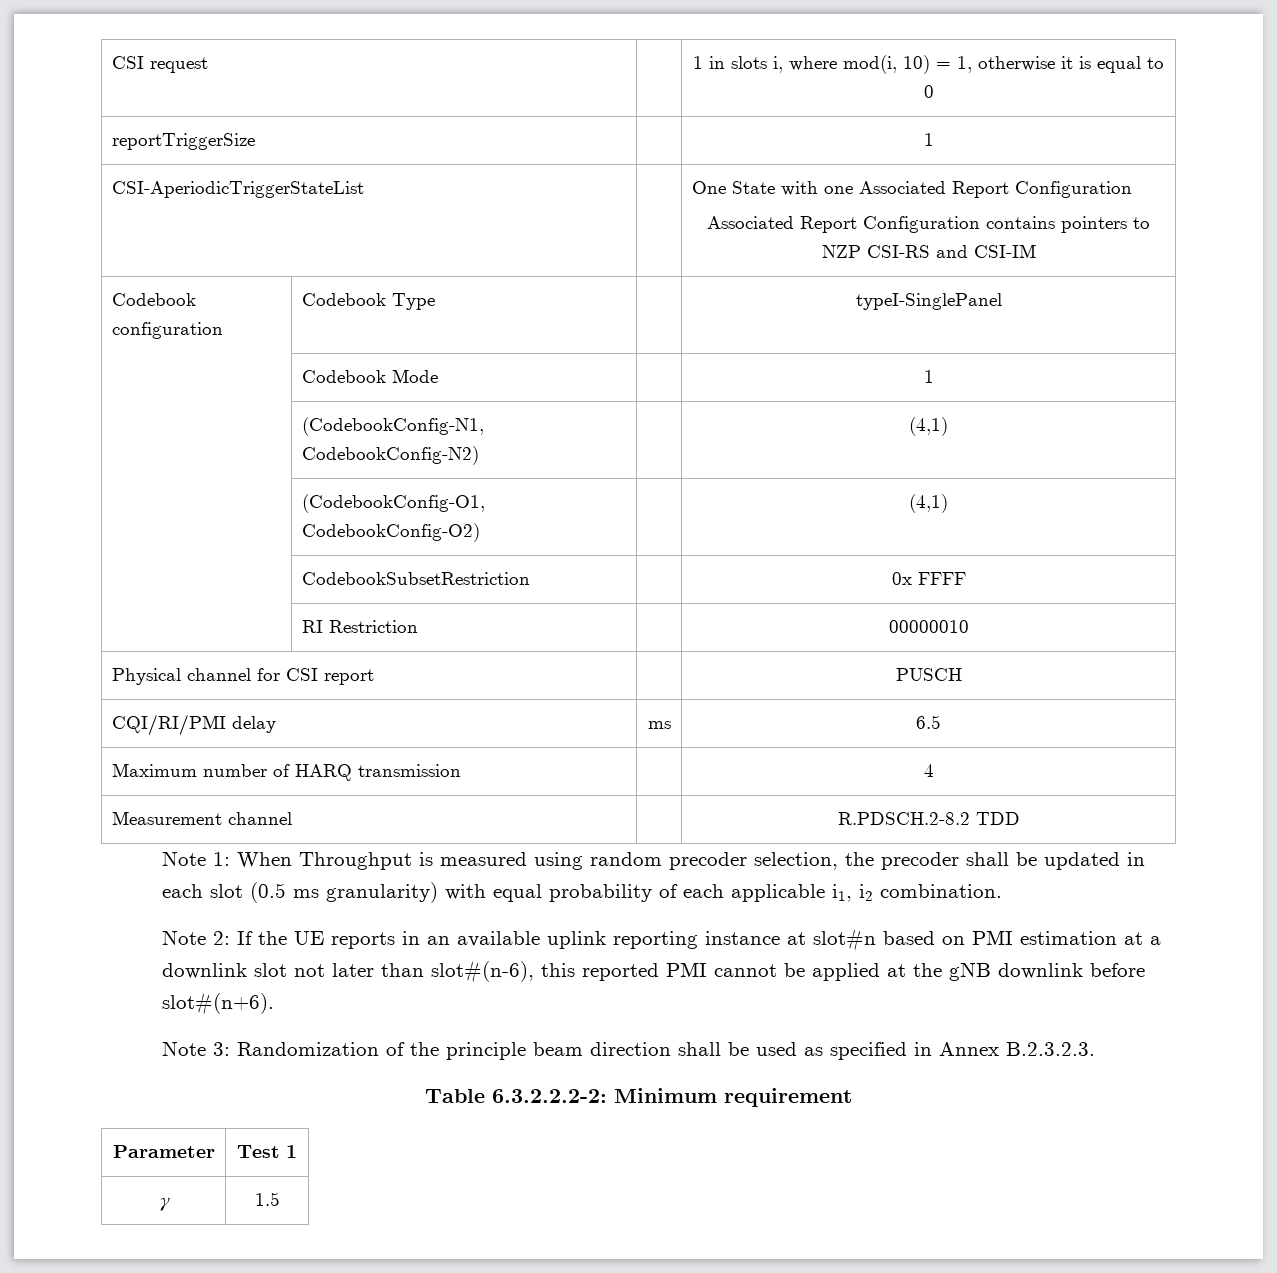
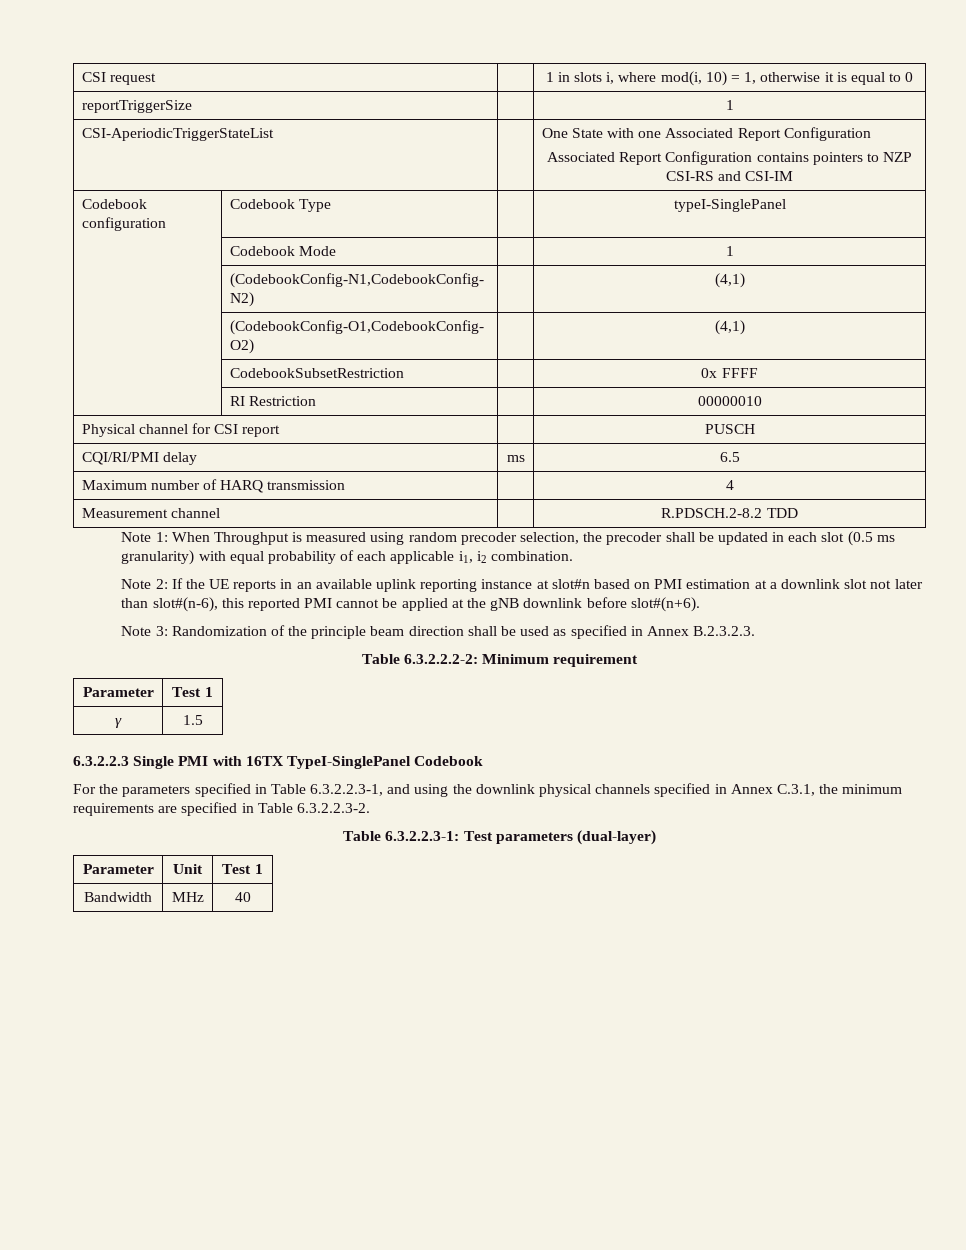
(280, 1199) none -> [73,756,484,769] [73,783,903,797] [73,802,370,816] [343,830,656,845] [82,864,154,874] [173,864,203,874] [222,864,263,874] [84,892,152,902] [171,892,204,902] [234,892,251,902] // 6.3.2.2.3 Single PMI with 16TX TypeI-SinglePanel Codebook // For the parameters specified in Table 6.3.2.2.3-1, and using the downlink physical channels specified in Annex C.3.1, the minimum requirements are specified in Table 6.3.2.2.3-2. // Table 6.3.2.2.3-1: Test parameters (dual-layer) // Parameter | Unit | Test 1 // Bandwidth | MHz | 40

